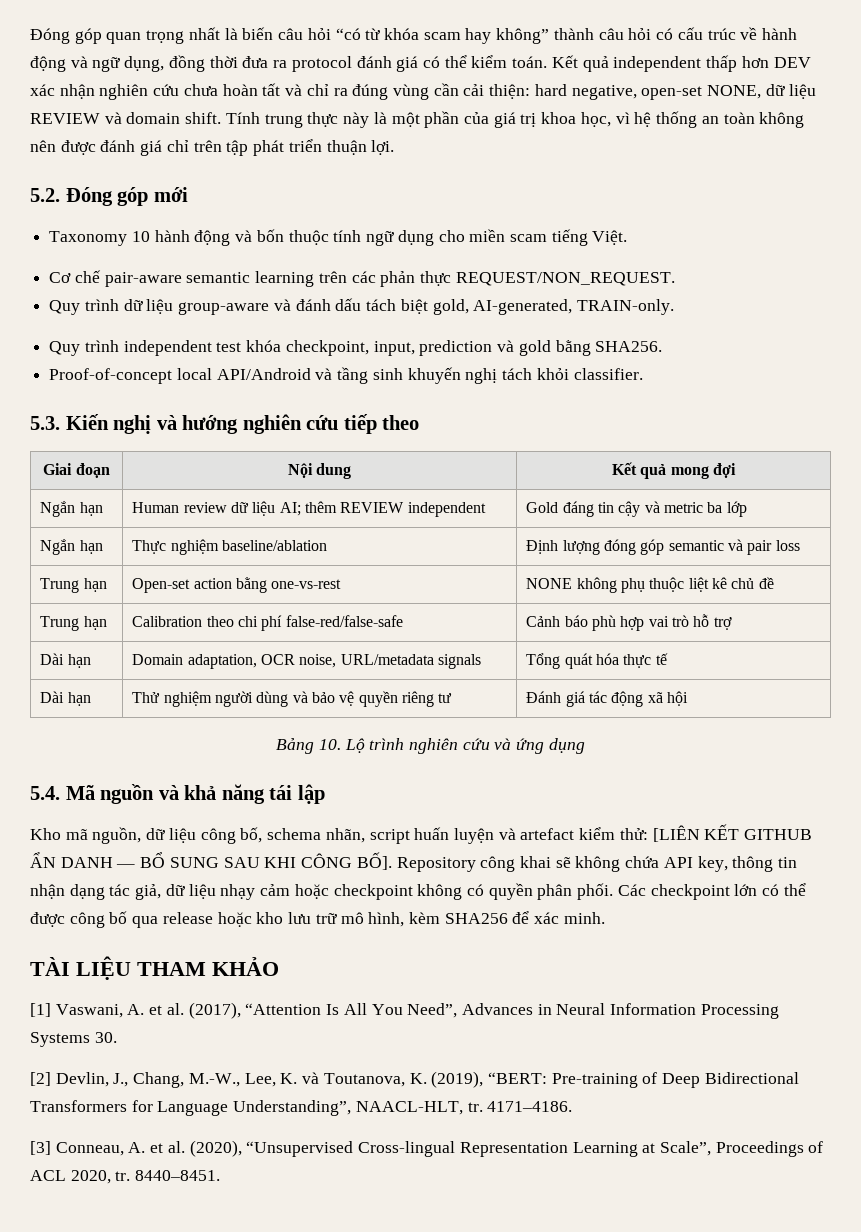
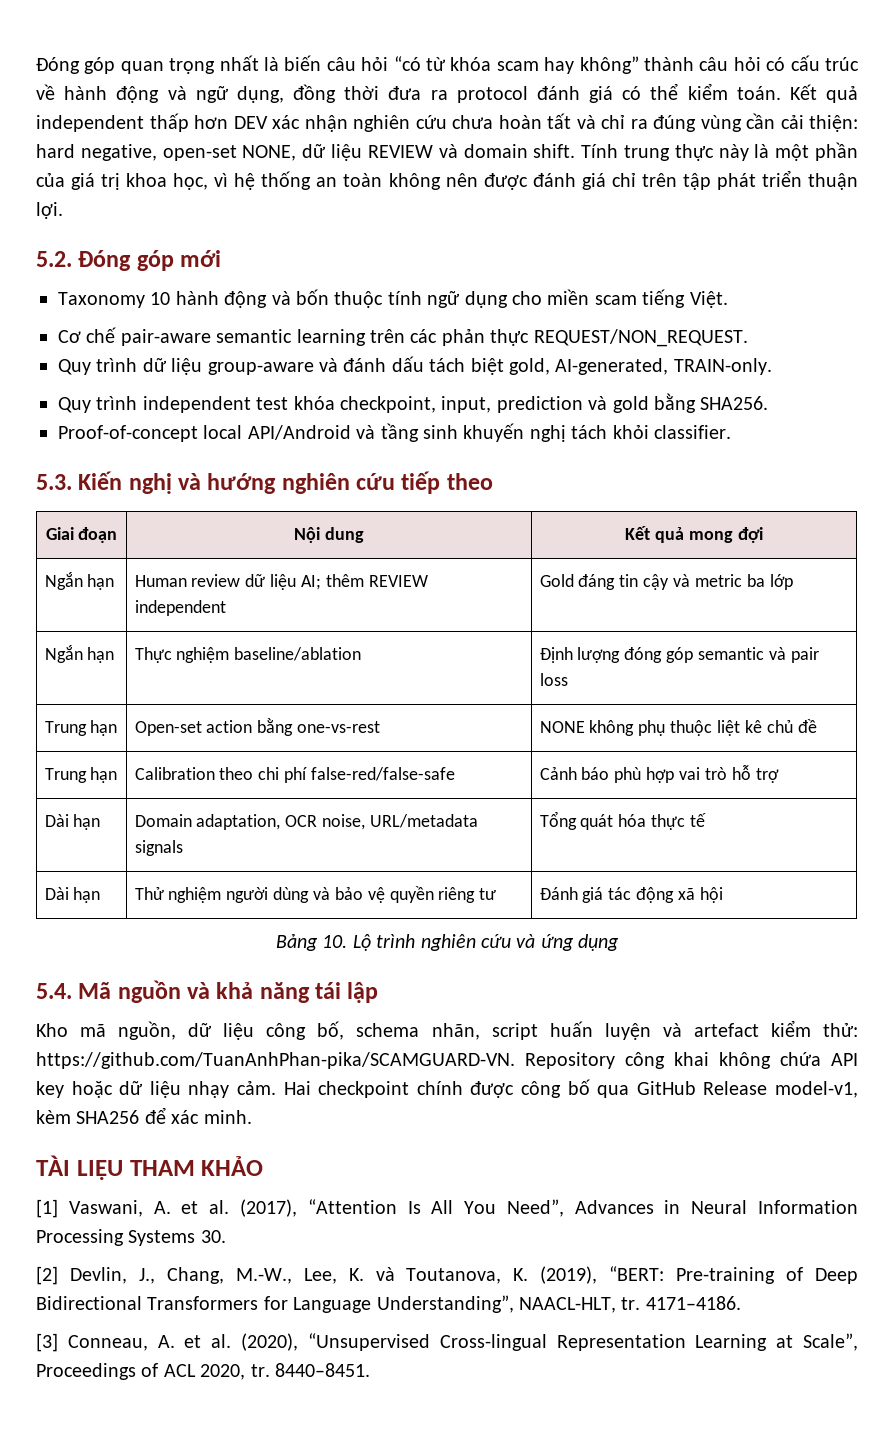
[652,824,813,842] [30,852,392,870] [LIÊN KẾT GITHUB ẨN DANH — BỔ SUNG SAU KHI CÔNG BỐ]. -> [36,1052,515,1069] https://github.com/TuanAnhPhan-pika/SCAMGUARD-VN.
[555,857,571,868] sẽ -> (709, 1059) none
[697,856,798,872] [30,883,806,900] [30,911,405,928] key, thông tin nhận dạng tác giả, dữ liệu nhạy cảm hoặc checkpoint không có quyền phân phối. Các checkpoint lớn có thể được công bố qua release hoặc kho lưu trữ mô hình, -> [36,1079,859,1098] key hoặc dữ liệu nhạy cảm. Hai checkpoint chính được công bố qua GitHub Release model-v1,

